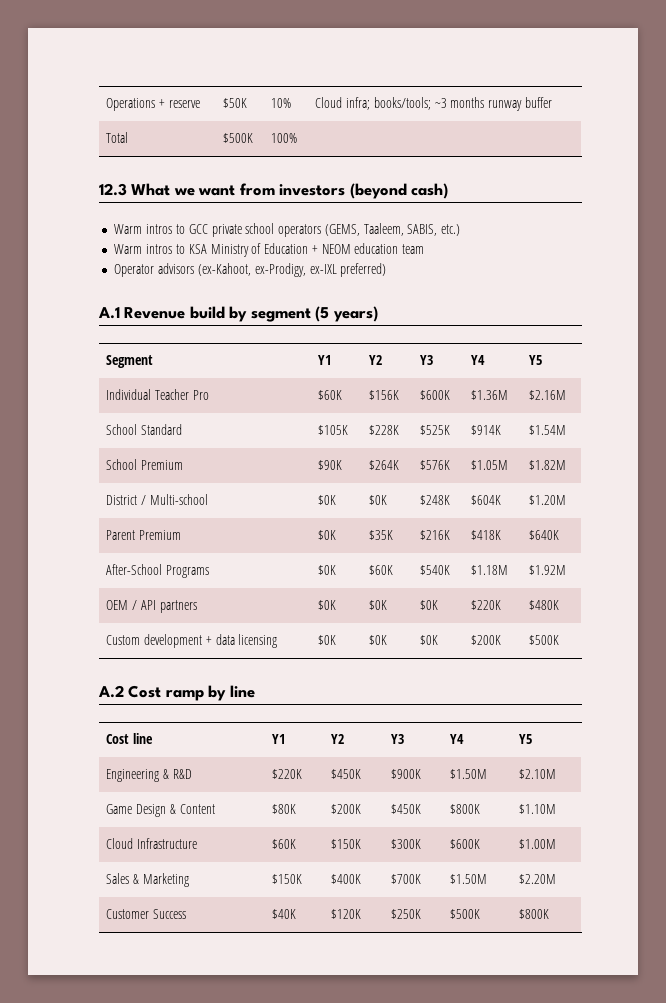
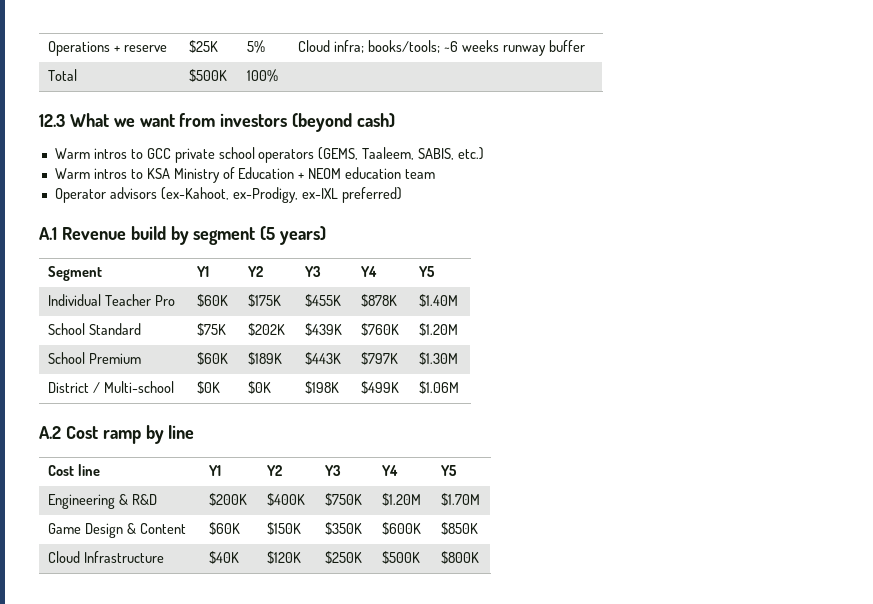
[223,98,248,108] [271,98,292,108] $50K | 10% -> [189,40,219,53] [247,40,266,53] $25K | 5%
[434,97,485,108] ~3 months -> [444,40,500,52] ~6 weeks
[369,390,400,400] [420,390,451,400] [471,390,509,400] [529,390,567,400] [106,424,183,435] [318,425,349,435] [369,425,400,435] [420,425,451,435] [471,425,502,435] [529,425,567,435] [106,459,184,470] [318,460,343,470] [369,460,400,470] [420,460,451,470] [471,460,509,470] [529,460,567,470] $156K | $600K | $1.36M | $2.16M // School Standard | $105K | $228K | $525K | $914K | $1.54M // School Premium | $90K | $264K | $576K | $1.05M | $1.82M -> [248,294,282,307] [305,294,342,307] [361,294,398,307] [419,294,459,307] [48,323,142,335] [197,323,227,336] [248,323,286,336] [305,323,343,336] [361,323,400,336] [419,323,459,336] [48,352,142,364] [197,352,229,365] [248,352,283,365] [305,352,342,365] [361,352,399,365] [419,352,459,365] $175K | $455K | $878K | $1.40M // School Standard | $75K | $202K | $439K | $760K | $1.20M // School Premium | $60K | $189K | $443K | $797K | $1.30M
[420,495,451,505] [471,495,502,505] [529,495,567,505] [106,530,182,540] [318,530,337,540] [369,530,394,540] [420,530,451,540] [471,530,502,540] [529,530,560,540] [106,564,210,578] [318,565,337,575] [369,565,394,575] [420,565,451,575] [471,565,509,575] [529,565,567,575] [106,600,197,613] [318,600,337,610] [369,600,388,610] [420,600,439,610] [471,600,502,610] [529,600,560,610] [106,634,278,648] [318,635,337,645] [369,635,388,645] [420,635,439,645] [471,635,502,645] [529,635,560,645] $248K | $604K | $1.20M // Parent Premium | $0K | $35K | $216K | $418K | $640K // After-School Programs | $0K | $60K | $540K | $1.18M | $1.92M // OEM / API partners | $0K | $0K | $0K | $220K | $480K // Custom development + data licensing | $0K | $0K | $0K | $200K | $500K -> [305,381,340,394] [361,381,400,394] [419,381,460,394] $198K | $499K | $1.06M
[272,769,303,779] [331,769,362,779] [391,769,422,779] [450,769,488,779] [519,769,557,779] $220K | $450K | $900K | $1.50M | $2.10M -> [209,493,248,506] [267,493,306,506] [325,493,363,506] [382,493,422,506] [441,493,481,506] $200K | $400K | $750K | $1.20M | $1.70M
[272,804,297,814] [331,804,362,814] [391,804,422,814] [450,804,481,814] [519,804,557,814] [106,838,198,849] | $80K | $200K | $450K | $800K | $1.10M // Cloud Infrastructure -> (187, 528) none
[391,839,422,849] [450,839,481,849] [519,839,557,849] [106,873,189,887] [272,874,303,884] [331,874,362,884] [391,874,422,884] [450,874,488,884] [519,874,557,884] [106,909,187,919] $300K | $600K | $1.00M // Sales & Marketing | $150K | $400K | $700K | $1.50M | $2.20M // Customer Success -> [325,522,363,535] [382,522,422,535] [441,522,479,535] [48,551,165,563] $350K | $600K | $850K // Cloud Infrastructure

